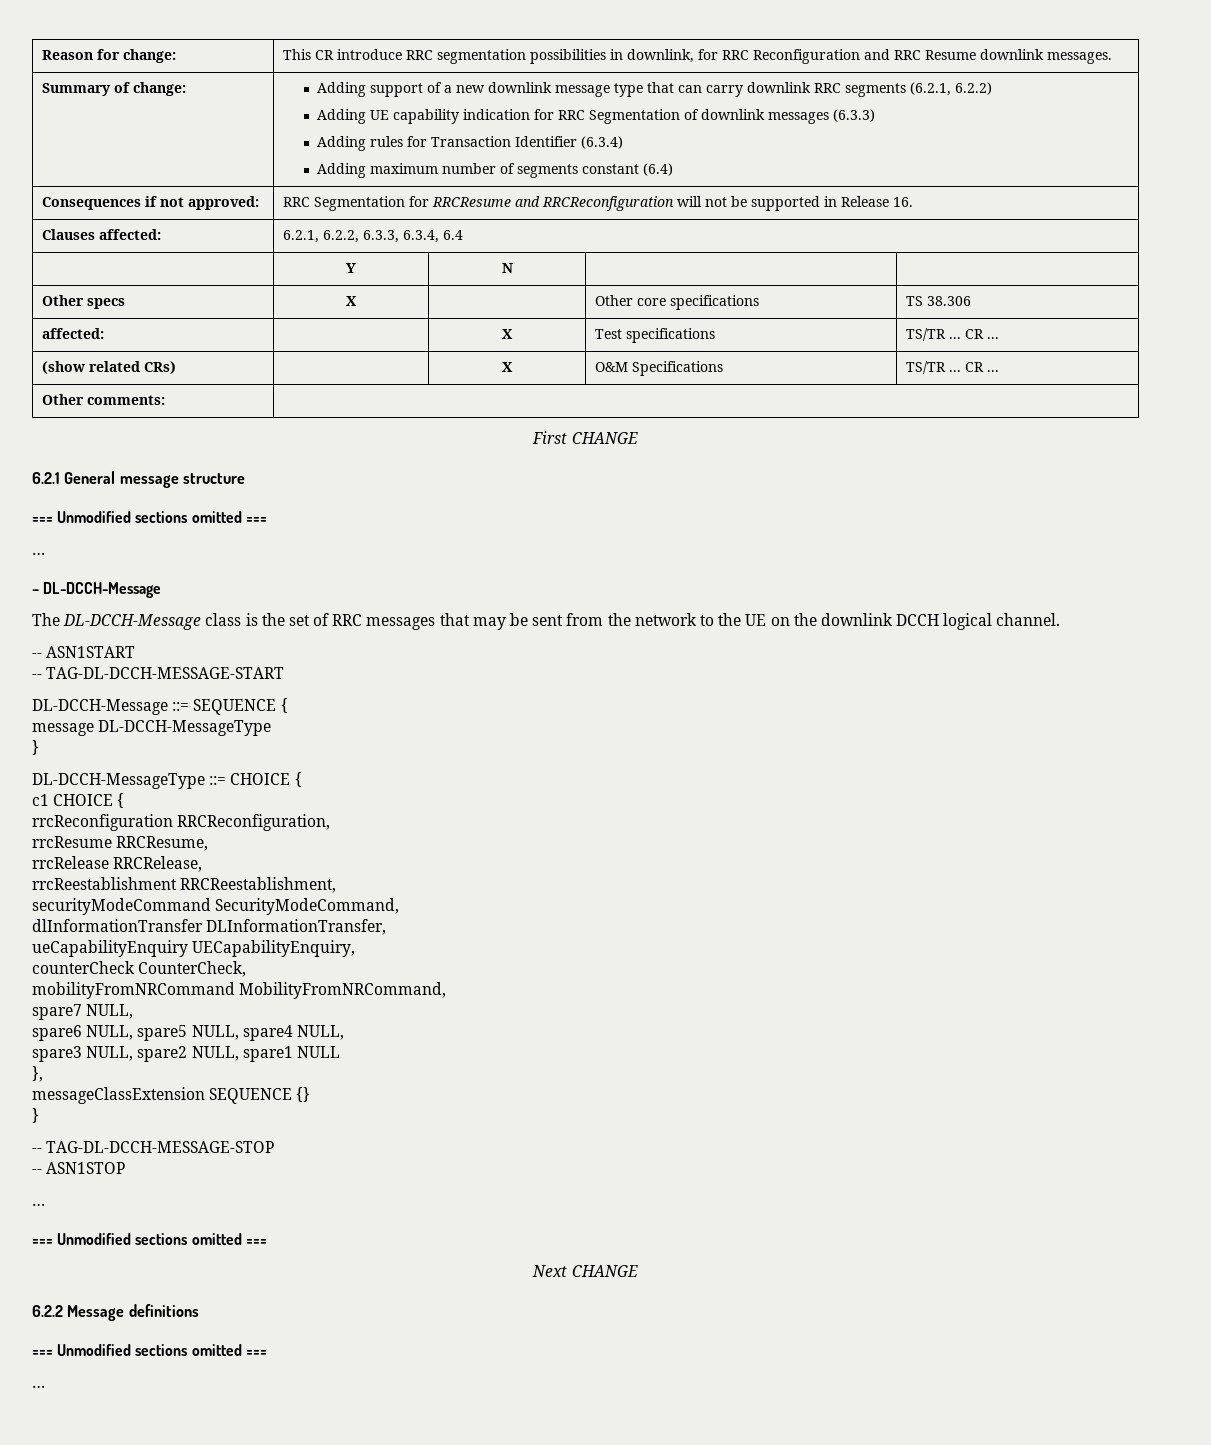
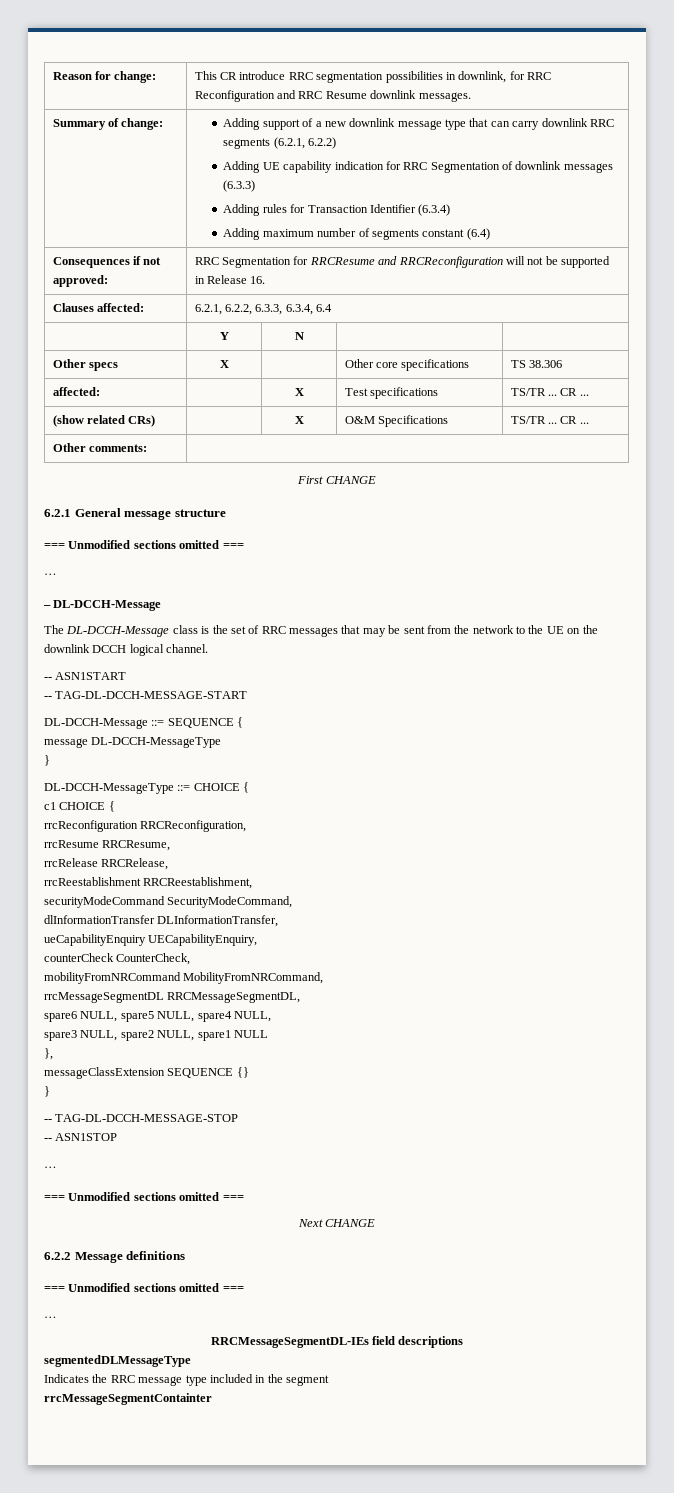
[32,1004,134,1020] spare7 NULL, -> [44,992,301,1003] rrcMessageSegmentDL RRCMessageSegmentDL,
(45, 1386) none -> [210,1336,464,1348] [44,1355,191,1367] [44,1374,329,1386] [44,1393,212,1405] // RRCMessageSegmentDL-IEs field descriptions // segmentedDLMessageType // Indicates the RRC message type included in the segment // rrcMessageSegmentContainter

